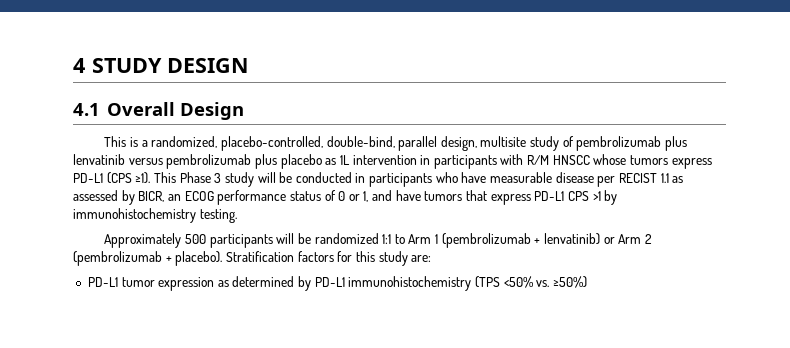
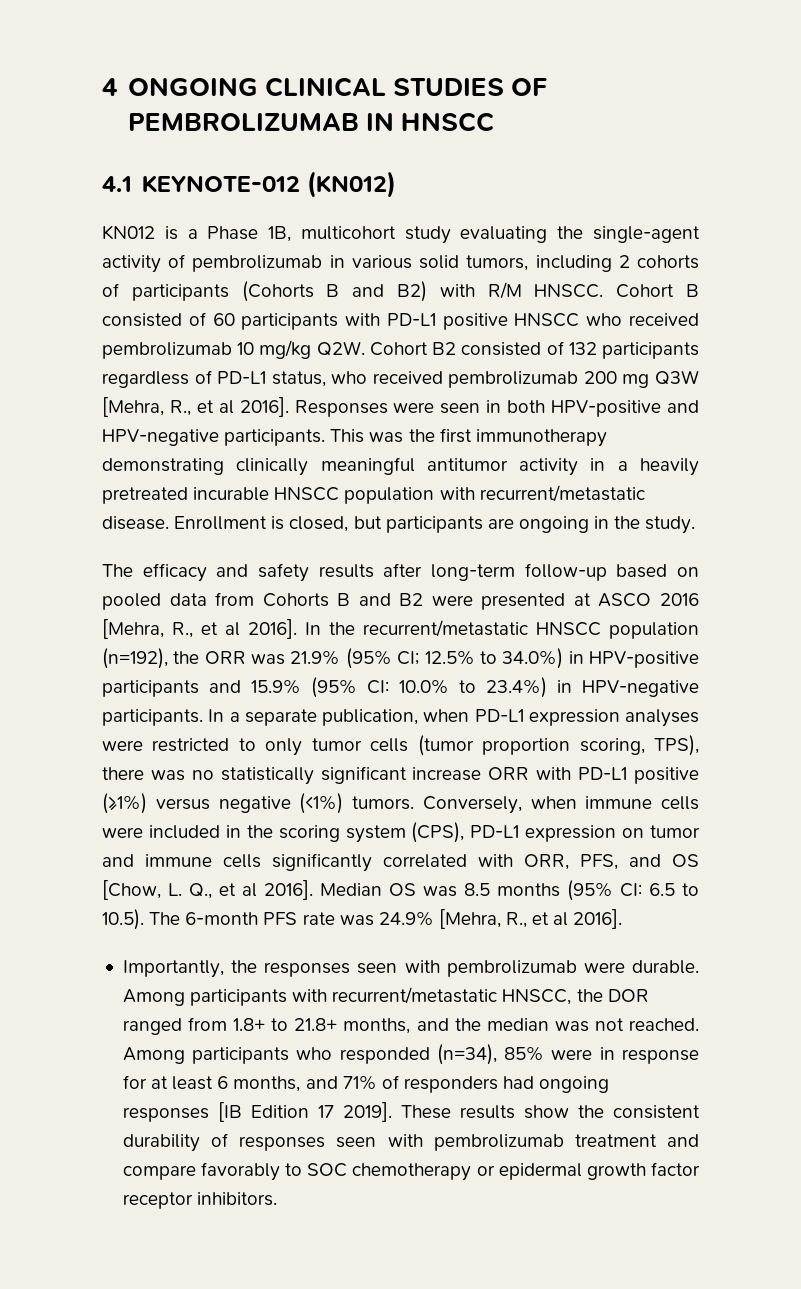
[91,58,248,73] [73,102,244,120] [104,136,688,151] [73,154,712,169] [73,172,684,187] [73,190,618,205] [73,208,237,223] [104,233,653,248] [73,251,432,266] [87,276,587,291] STUDY DESIGN // 4.1 Overall Design // This is a randomized, placebo-controlled, double-bind, parallel design, multisite study of pembrolizumab plus lenvatinib versus pembrolizumab plus placebo as 1L intervention in participants with R/M HNSCC whose tumors express PD-L1 (CPS ≥1). This Phase 3 study will be conducted in participants who have measurable disease per RECIST 1.1 as assessed by BICR, an ECOG performance status of 0 or 1, and have tumors that express PD-L1 CPS >1 by immunohistochemistry testing. // Approximately 500 participants will be randomized 1:1 to Arm 1 (pembrolizumab + lenvatinib) or Arm 2 (pembrolizumab + placebo). Stratification factors for this study are: // PD-L1 tumor expression as determined by PD-L1 immunohistochemistry (TPS <50% vs. ≥50%) -> [127,77,547,97] [127,112,494,132] [102,171,396,198] [102,225,700,244] [102,254,699,273] [102,281,699,302] [102,312,699,330] [102,340,699,359] [102,370,699,388] [102,397,699,417] [102,428,607,447] [102,457,699,476] [102,485,645,504] [102,516,696,534] [102,563,699,582] [102,592,699,610] [102,619,699,639] [102,648,699,669] [102,677,699,698] [102,709,699,727] [102,735,700,756] [102,766,700,785] [102,793,699,814] [102,822,700,843] [102,853,699,872] [102,880,699,901] [102,909,623,930] [122,960,699,978] [122,987,649,1006] [122,1017,700,1035] [122,1044,699,1065] [122,1075,610,1093] [122,1102,700,1122] [122,1133,699,1152] [122,1162,700,1181] [122,1192,278,1209] ONGOING CLINICAL STUDIES OF PEMBROLIZUMAB IN HNSCC // 4.1 KEYNOTE-012 (KN012) // KN012 is a Phase 1B, multicohort study evaluating the single-agent activity of pembrolizumab in various solid tumors, including 2 cohorts of participants (Cohorts B and B2) with R/M HNSCC. Cohort B consisted of 60 participants with PD-L1 positive HNSCC who received pembrolizumab 10 mg/kg Q2W. Cohort B2 consisted of 132 participants regardless of PD-L1 status, who received pembrolizumab 200 mg Q3W [Mehra, R., et al 2016]. Responses were seen in both HPV-positive and HPV-negative participants. This was the first immunotherapy demonstrating clinically meaningful antitumor activity in a heavily pretreated incurable HNSCC population with recurrent/metastatic disease. Enrollment is closed, but participants are ongoing in the study. // The efficacy and safety results after long-term follow-up based on pooled data from Cohorts B and B2 were presented at ASCO 2016 [Mehra, R., et al 2016]. In the recurrent/metastatic HNSCC population (n=192), the ORR was 21.9% (95% CI; 12.5% to 34.0%) in HPV-positive participants and 15.9% (95% CI: 10.0% to 23.4%) in HPV-negative participants. In a separate publication, when PD-L1 expression analyses were restricted to only tumor cells (tumor proportion scoring, TPS), there was no statistically significant increase ORR with PD-L1 positive (≥1%) versus negative (<1%) tumors. Conversely, when immune cells were included in the scoring system (CPS), PD-L1 expression on tumor and immune cells significantly correlated with ORR, PFS, and OS [Chow, L. Q., et al 2016]. Median OS was 8.5 months (95% CI: 6.5 to 10.5). The 6-month PFS rate was 24.9% [Mehra, R., et al 2016]. // Importantly, the responses seen with pembrolizumab were durable. Among participants with recurrent/metastatic HNSCC, the DOR ranged from 1.8+ to 21.8+ months, and the median was not reached. Among participants who responded (n=34), 85% were in response for at least 6 months, and 71% of responders had ongoing responses [IB Edition 17 2019]. These results show the consistent durability of responses seen with pembrolizumab treatment and compare favorably to SOC chemotherapy or epidermal growth factor receptor inhibitors.

